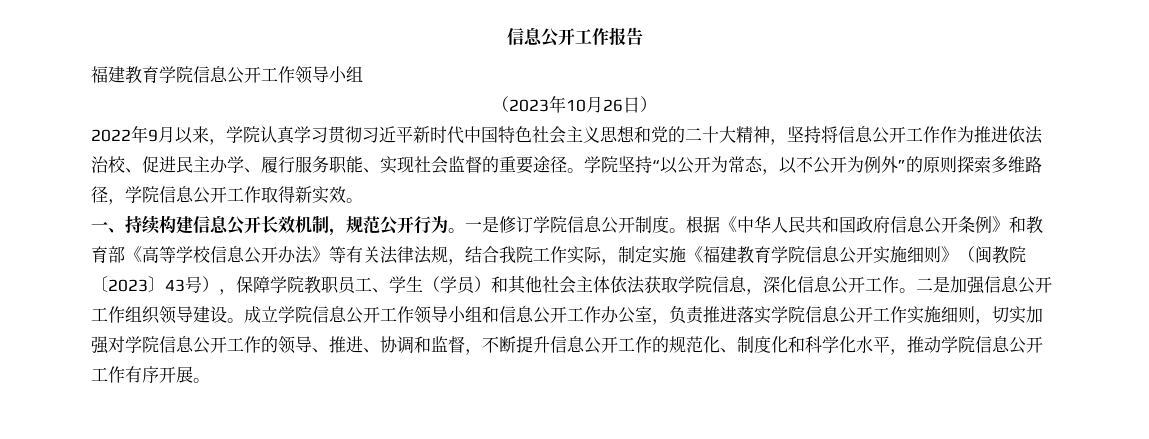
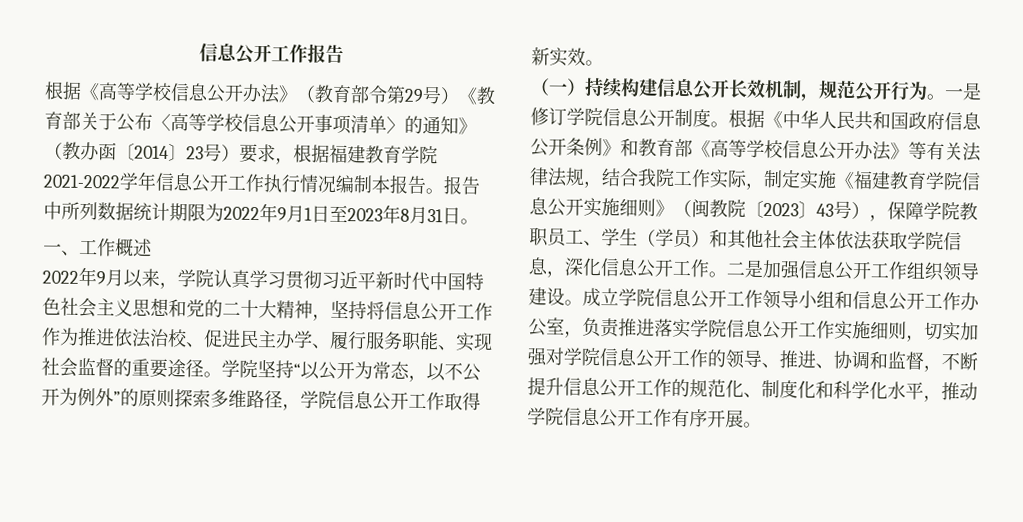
[91,66,363,84] [492,95,657,113] 福建教育学院信息公开工作领导小组 // （2023年10月26日） -> [44,81,496,105] [44,111,477,135] [44,141,438,165] [43,171,480,195] [43,201,479,225] [43,238,153,257] 根据《高等学校信息公开办法》（教育部令第29号）《教育部关于公布〈高等学校信息公开事项清单〉的通知》（教办函〔2014〕23号）要求，根据福建教育学院2021-2022学年信息公开工作执行情况编制本报告。报告中所列数据统计期限为2022年9月1日至2023年8月31日。 // 一、工作概述
[91,221,125,233] 一、 -> [530,77,586,96] （一）

